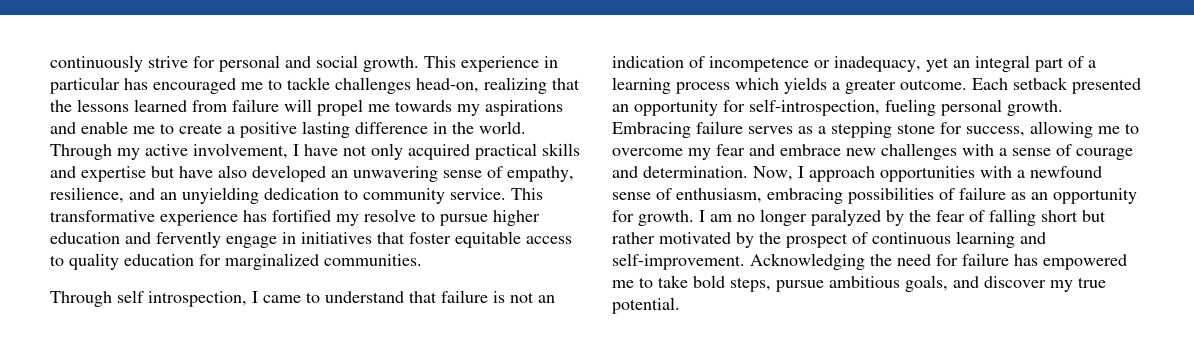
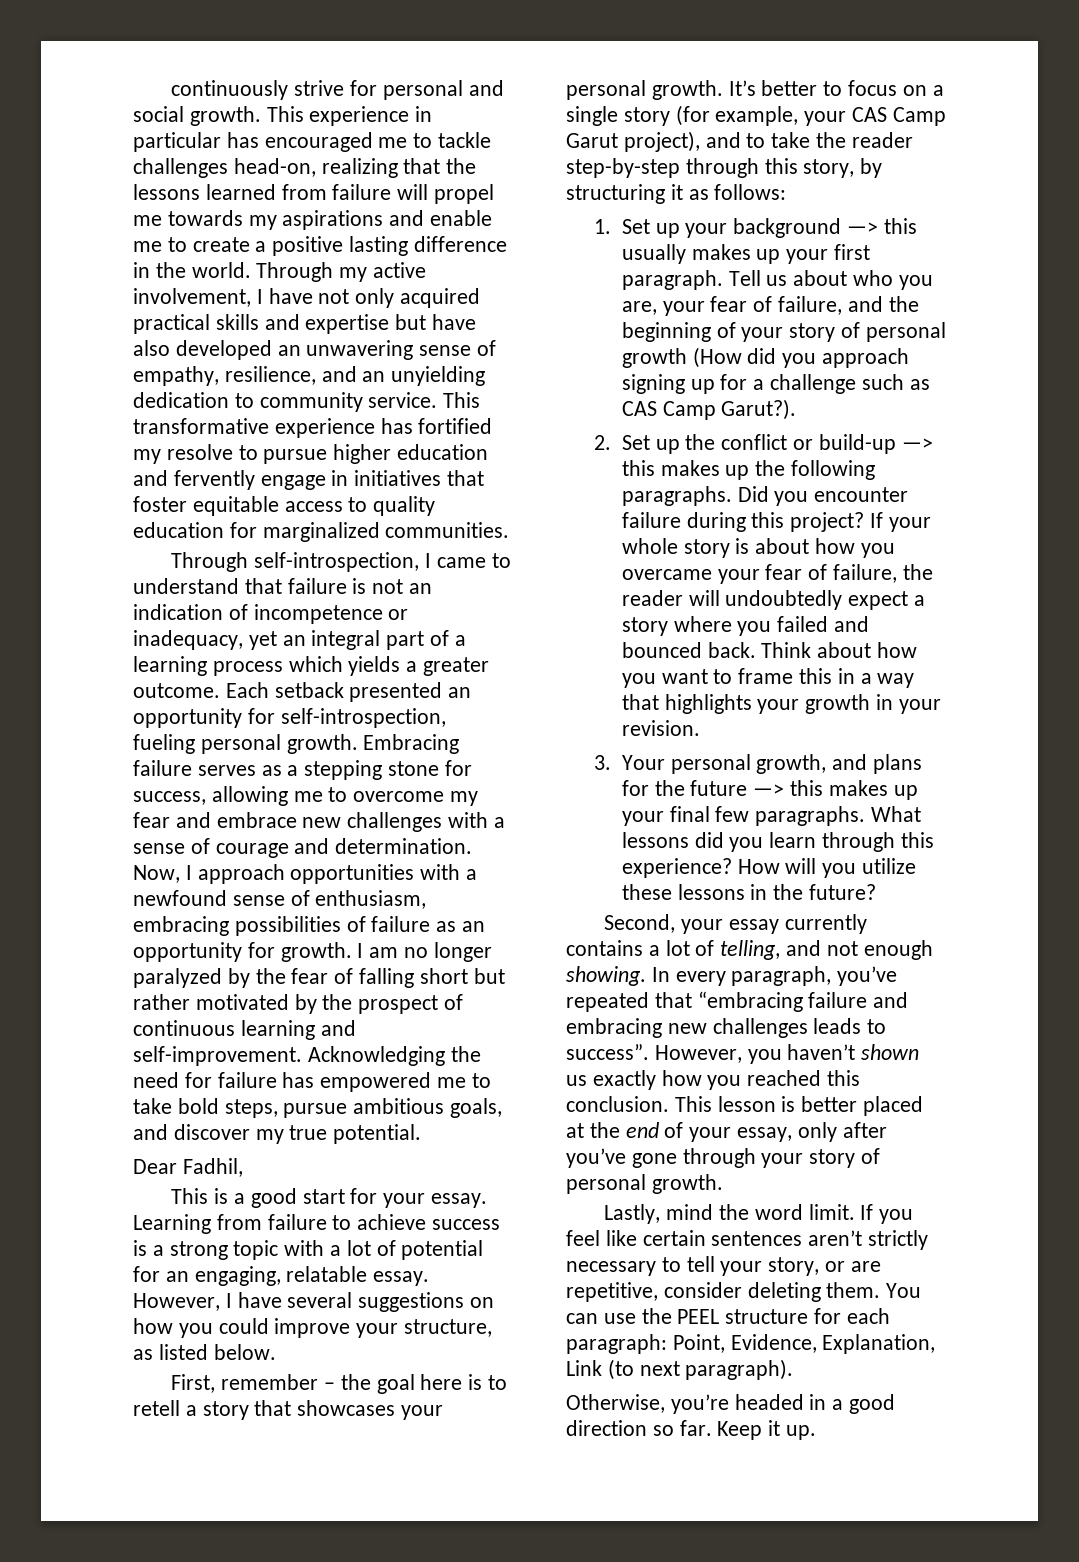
[117,290,247,307] self introspection, -> [254,552,420,572] self-introspection,
(680, 305) none -> [133,1158,243,1177] [171,1188,487,1208] [133,1214,501,1234] [133,1240,484,1260] [133,1266,430,1286] [133,1292,495,1312] [133,1318,493,1338] [133,1344,276,1360] [171,1374,507,1394] [133,1400,444,1420] [566,80,944,100] [566,105,946,126] [566,131,913,152] [566,158,883,178] [566,184,787,204] [593,218,917,238] [621,244,871,264] [621,270,933,290] [621,296,919,316] [621,322,946,342] [621,347,910,368] [621,374,930,394] [621,399,797,420] [593,434,933,454] [621,460,876,480] [621,486,909,506] [621,512,931,532] [621,538,895,558] [621,564,933,584] [621,590,926,610] [621,616,870,636] [621,642,918,658] [621,668,915,688] [621,694,941,714] [621,720,700,736] [593,754,923,774] [621,780,918,800] [621,806,922,826] [621,832,934,852] [621,858,917,878] [621,884,877,900] [604,914,867,934] [566,940,933,960] [566,966,898,986] [566,991,909,1012] [566,1018,887,1038] [566,1044,920,1064] [566,1070,861,1090] [566,1096,924,1116] [566,1122,887,1142] [566,1148,881,1168] [566,1174,723,1194] [604,1204,914,1224] [566,1230,929,1250] [566,1256,881,1276] [566,1282,922,1302] [566,1308,890,1324] [566,1334,936,1354] [566,1359,794,1380] [566,1394,896,1414] [566,1420,817,1440] // Dear Fadhil, // This is a good start for your essay. Learning from failure to achieve success is a strong topic with a lot of potential for an engaging, relatable essay. However, I have several suggestions on how you could improve your structure, as listed below. // First, remember – the goal here is to retell a story that showcases your personal growth. It’s better to focus on a single story (for example, your CAS Camp Garut project), and to take the reader step-by-step through this story, by structuring it as follows: // 1. Set up your background —> this usually makes up your first paragraph. Tell us about who you are, your fear of failure, and the beginning of your story of personal growth (How did you approach signing up for a challenge such as CAS Camp Garut?). // 2. Set up the conflict or build-up —> this makes up the following paragraphs. Did you encounter failure during this project? If your whole story is about how you overcame your fear of failure, the reader will undoubtedly expect a story where you failed and bounced back. Think about how you want to frame this in a way that highlights your growth in your revision. // 3. Your personal growth, and plans for the future —> this makes up your final few paragraphs. What lessons did you learn through this experience? How will you utilize these lessons in the future? // Second, your essay currently contains a lot of telling, and not enough showing. In every paragraph, you’ve repeated that “embracing failure and embracing new challenges leads to success”. However, you haven’t shown us exactly how you reached this conclusion. This lesson is better placed at the end of your essay, only after you’ve gone through your story of personal growth. // Lastly, mind the word limit. If you feel like certain sentences aren’t strictly necessary to tell your story, or are repetitive, consider deleting them. You can use the PEEL structure for each paragraph: Point, Evidence, Explanation, Link (to next paragraph). // Otherwise, you’re headed in a good direction so far. Keep it up.

